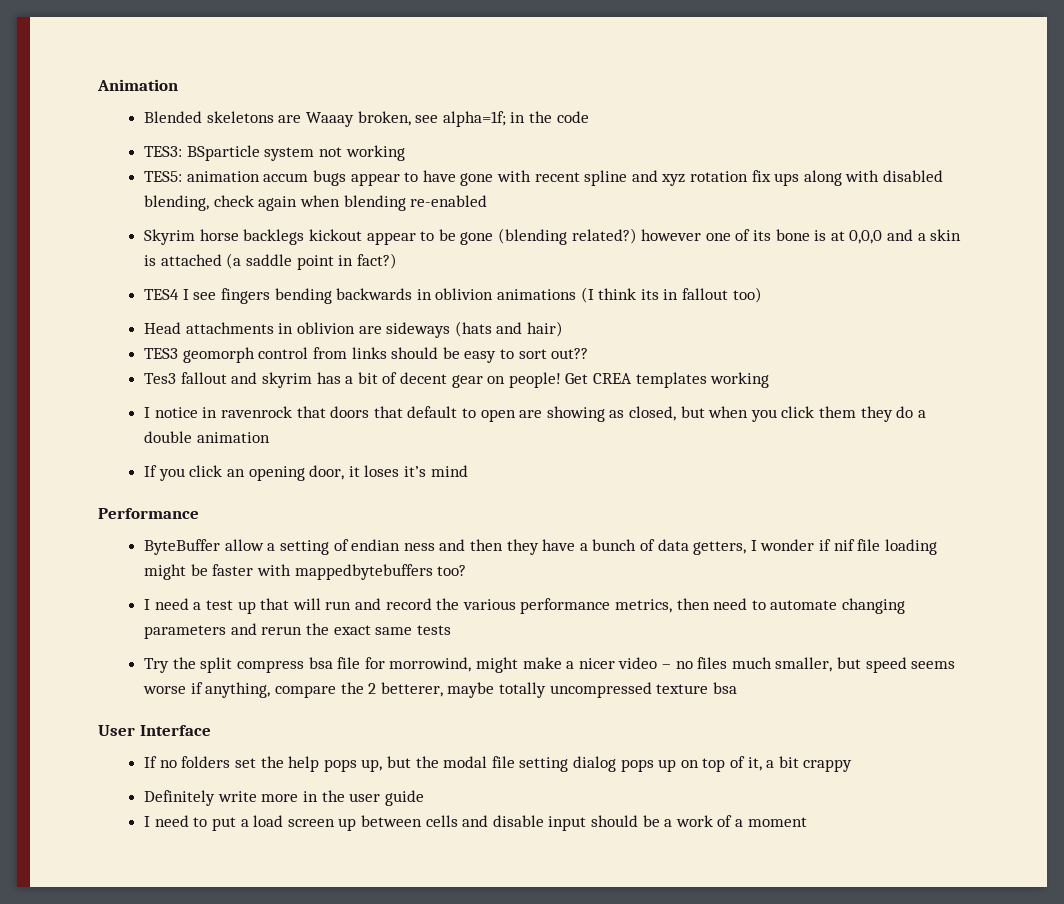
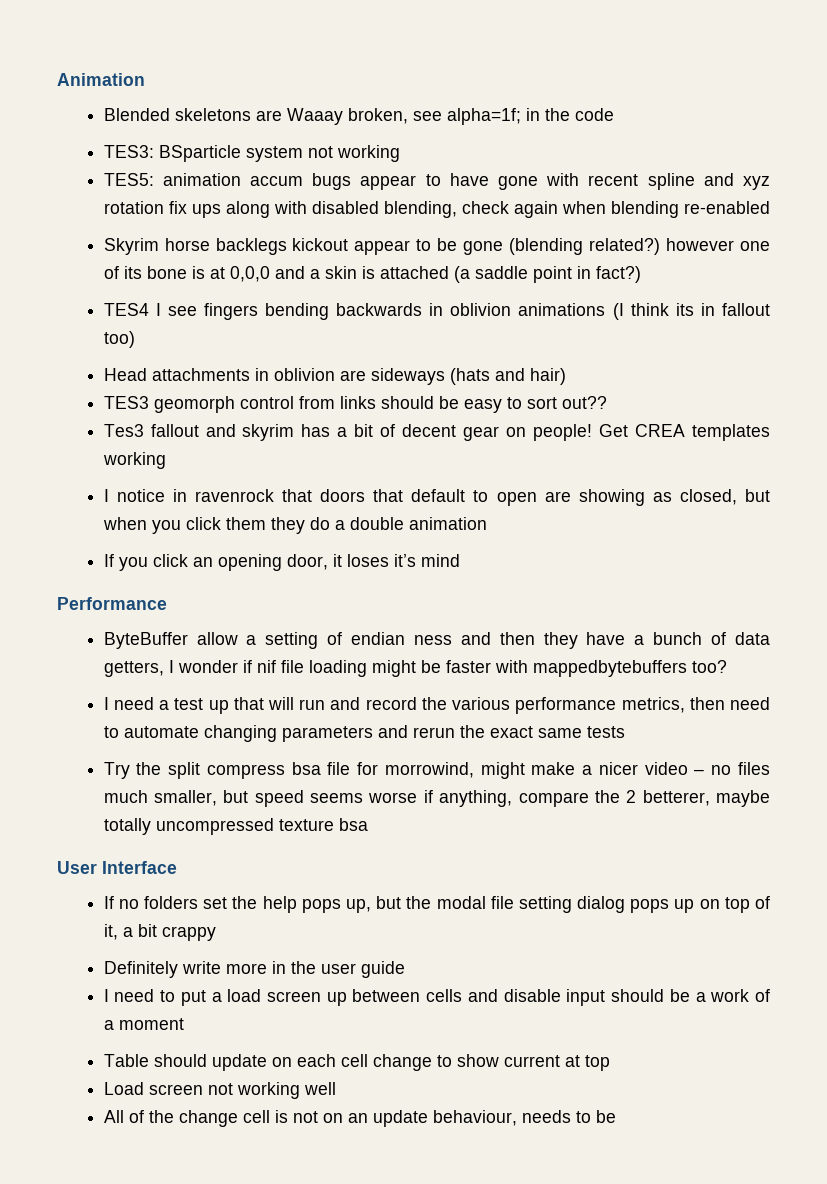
(807, 822) none -> [103,1054,610,1071] [103,1082,336,1099] [103,1110,616,1127] // Table should update on each cell change to show current at top // Load screen not working well // All of the change cell is not on an update behaviour, needs to be

